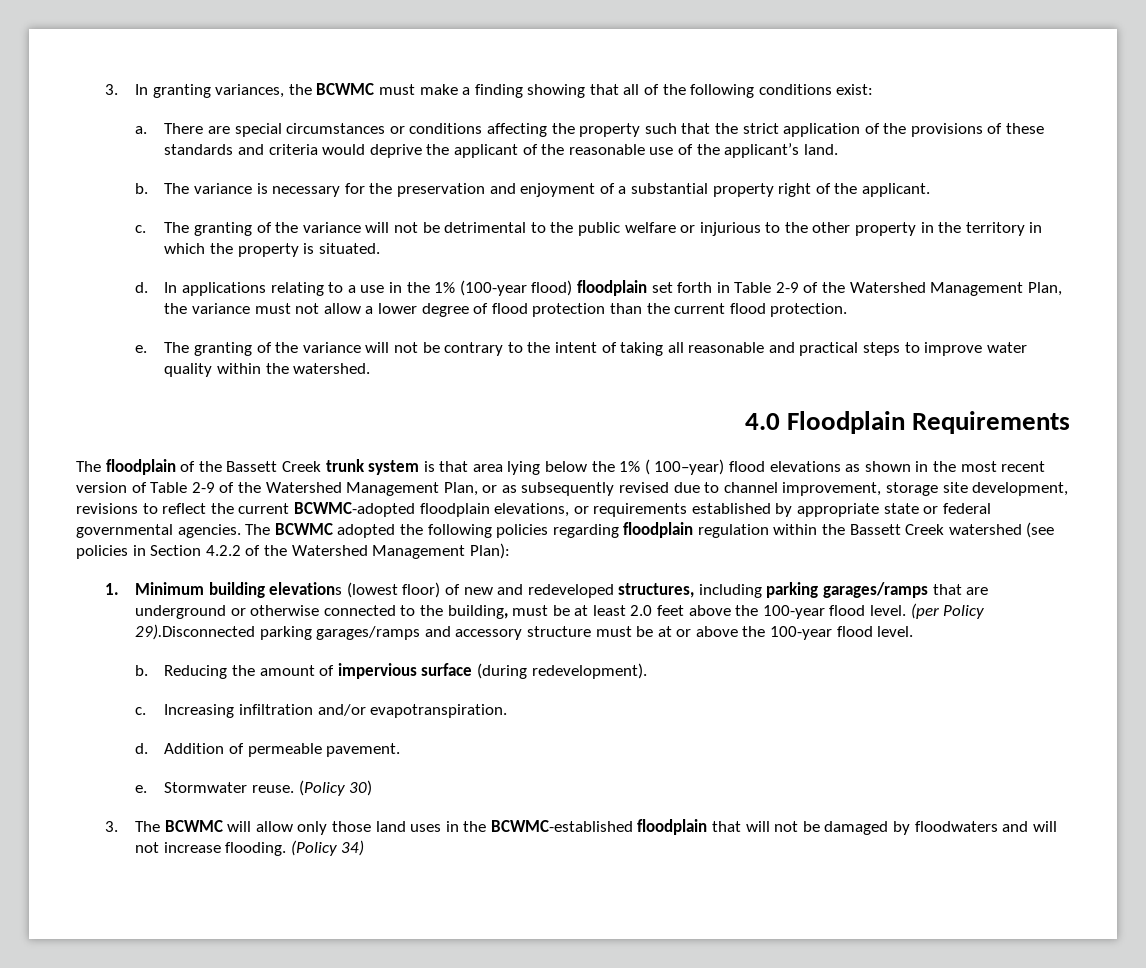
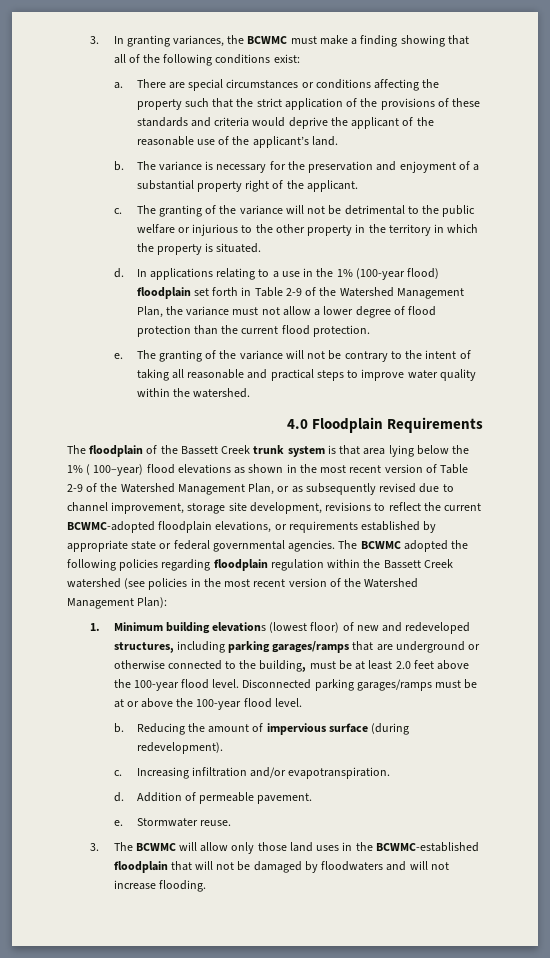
[150,545,241,556] Section 4.2.2 -> [203,578,327,587] the most recent version
[910,603,985,619] [134,624,591,640] (per Policy 29).Disconnected parking garages/ramps and accessory structure -> [242,679,432,691] Disconnected parking garages/ramps
[298,780,373,796] (Policy 30) -> (231, 823) none
[290,840,365,856] (Policy 34) -> (206, 886) none

